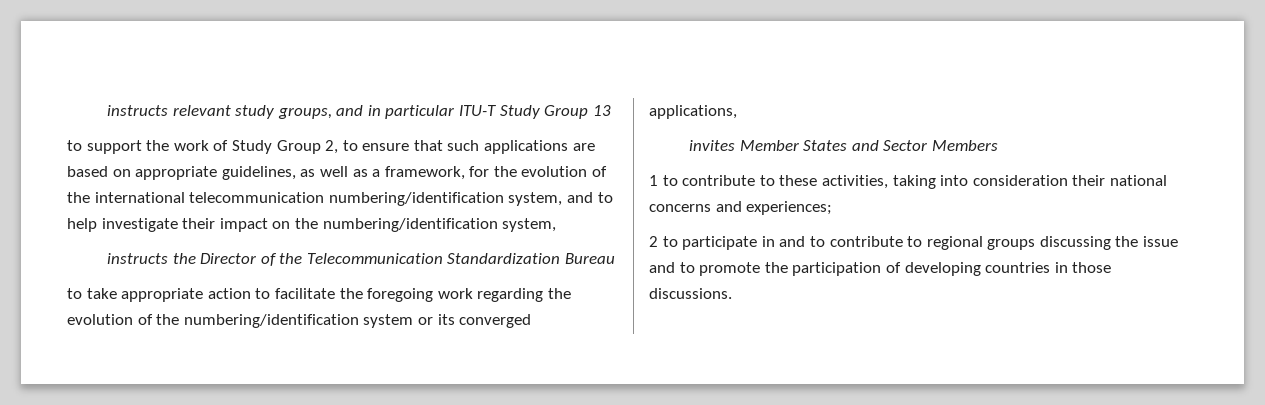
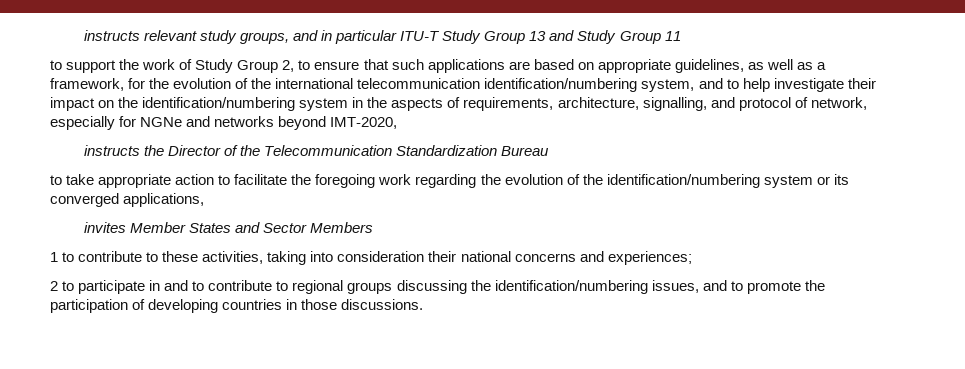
(611, 110) none -> [549,30,681,44] and Study Group 11
[328,192,504,206] numbering/identification -> [484,78,638,92] identification/numbering
[322,218,557,232] numbering/identification system, -> [142,97,867,111] [50,116,398,130] identification/numbering system in the aspects of requirements, architecture, signalling, and protocol of network, especially for NGNe and networks beyond IMT-2020,
[183,314,359,328] numbering/identification -> [606,174,760,188] identification/numbering
[1143,236,1179,247] issue -> [494,280,699,294] identification/numbering issues,

